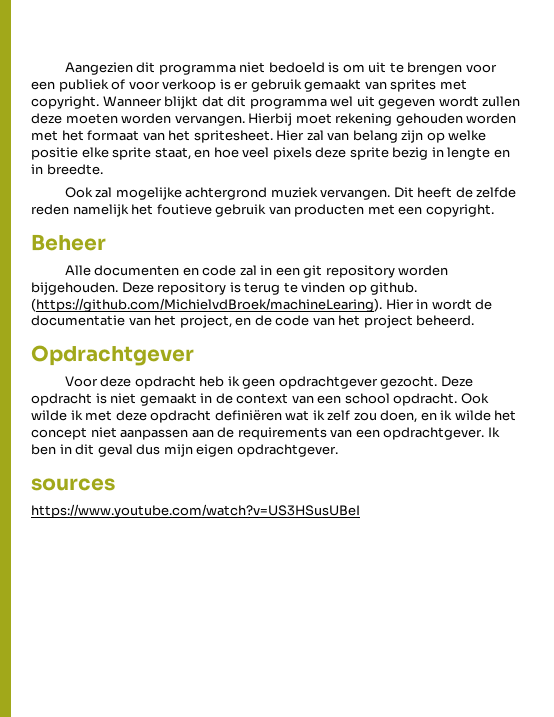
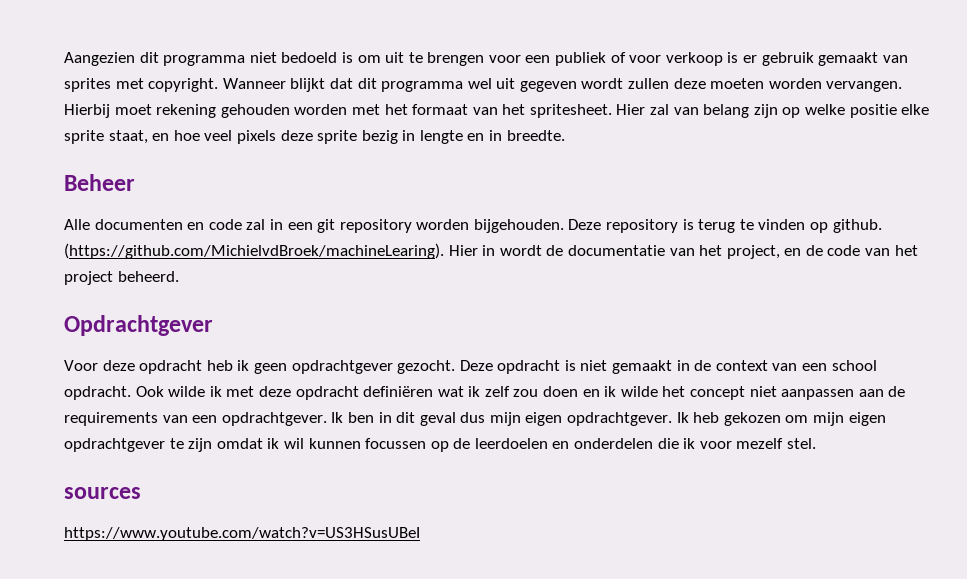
[64,187,517,200] [31,204,494,217] // Ook zal mogelijke achtergrond muziek vervangen. Dit heeft de zelfde reden namelijk het foutieve gebruik van producten met een copyright. -> (565, 135) none
[380,410,418,423] doen, -> [543,386,579,397] doen
(338, 450) none -> [676,412,886,426] [64,438,817,452] Ik heb gekozen om mijn eigen opdrachtgever te zijn omdat ik wil kunnen focussen op de leerdoelen en onderdelen die ik voor mezelf stel.

